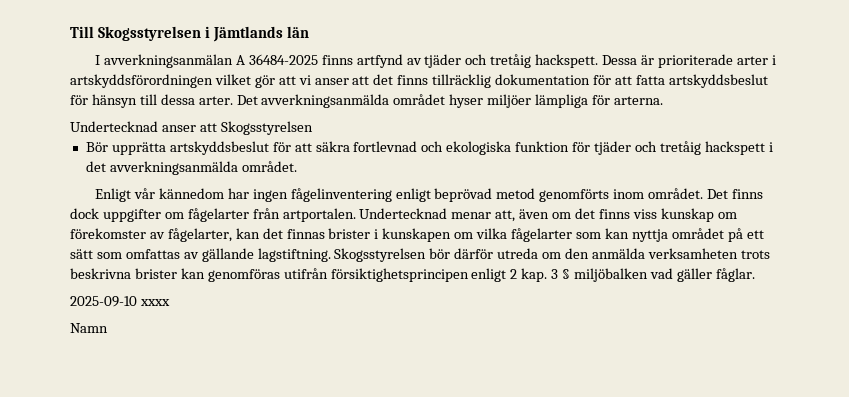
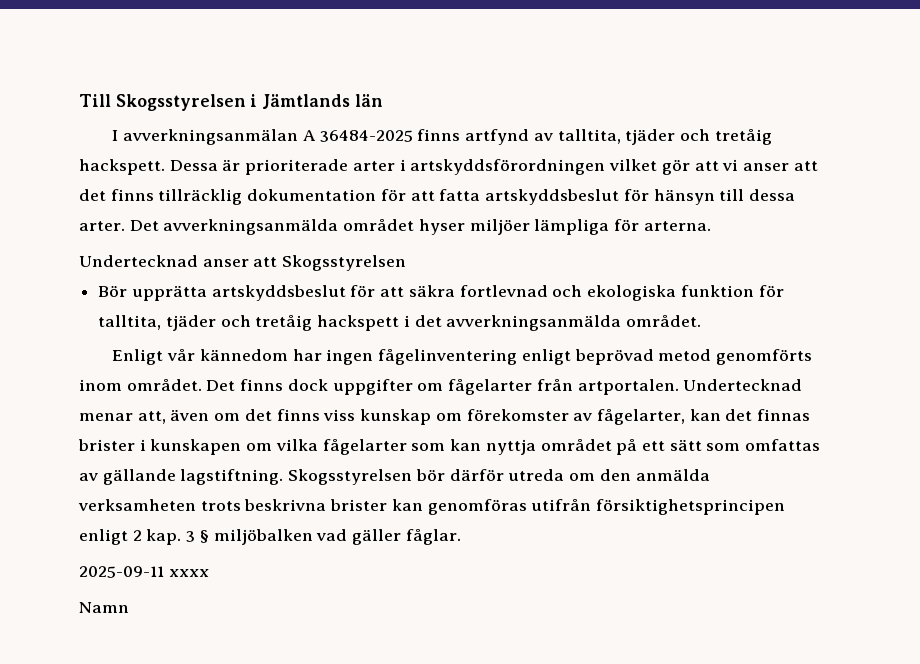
(422, 61) none -> [557,129,621,144] talltita,
(591, 147) none -> [98,315,162,330] talltita,
[70,296,137,307] 2025-09-10 -> [79,566,164,578] 2025-09-11

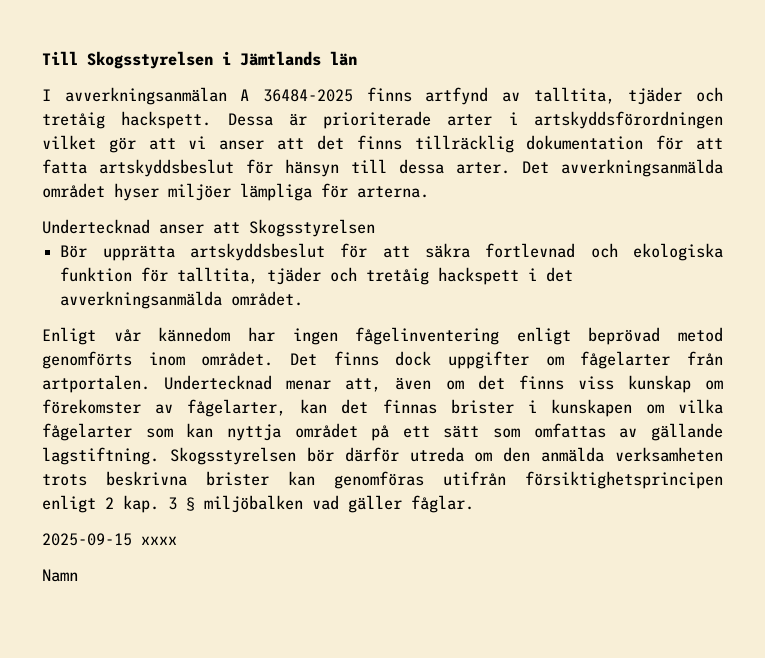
[79,566,164,578] 2025-09-11 -> [42,533,132,546] 2025-09-15

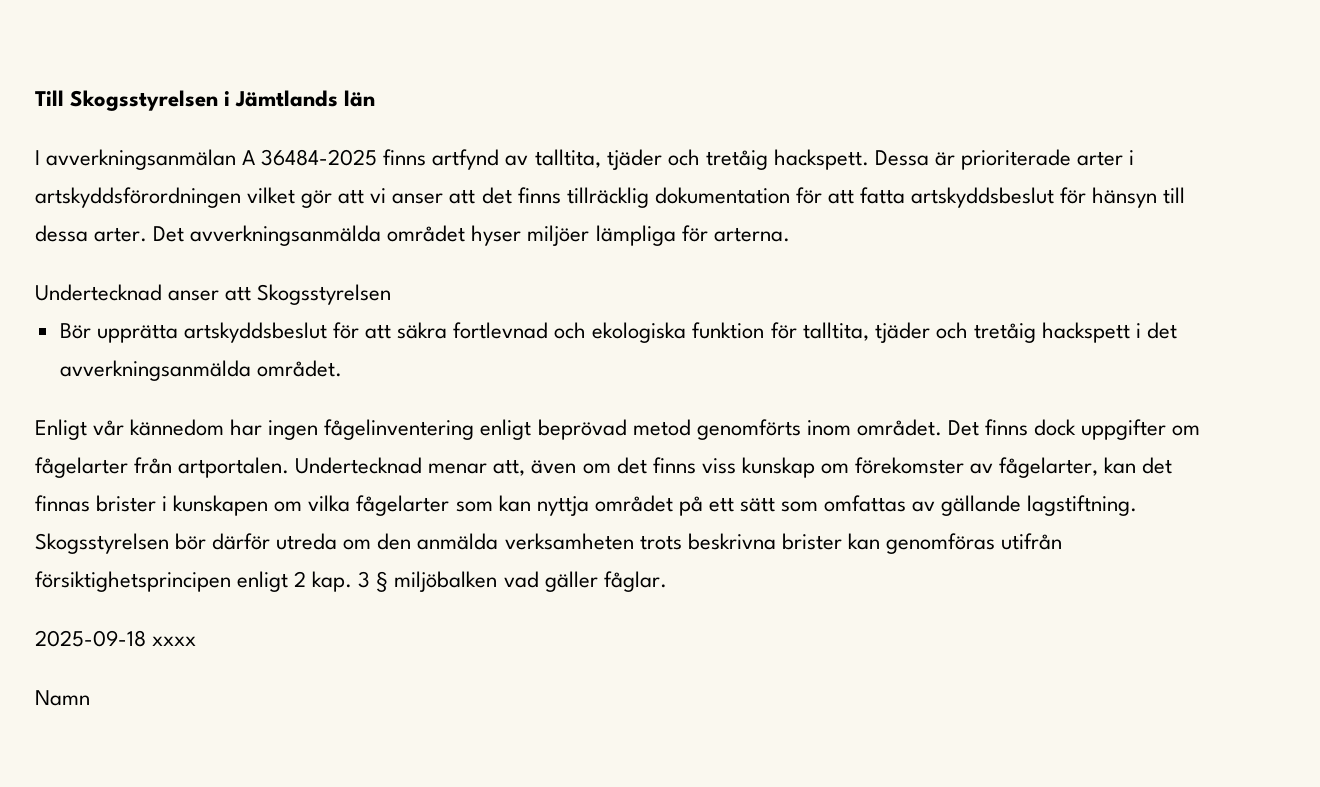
[42,533,132,546] 2025-09-15 -> [35,630,146,647] 2025-09-18

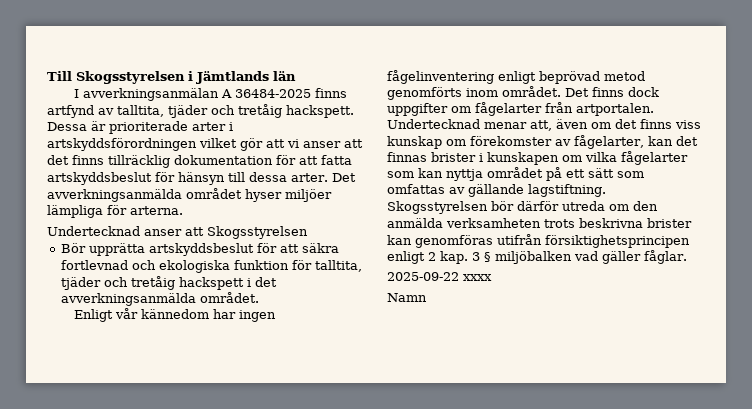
[35,630,146,647] 2025-09-18 -> [387,272,459,281] 2025-09-22

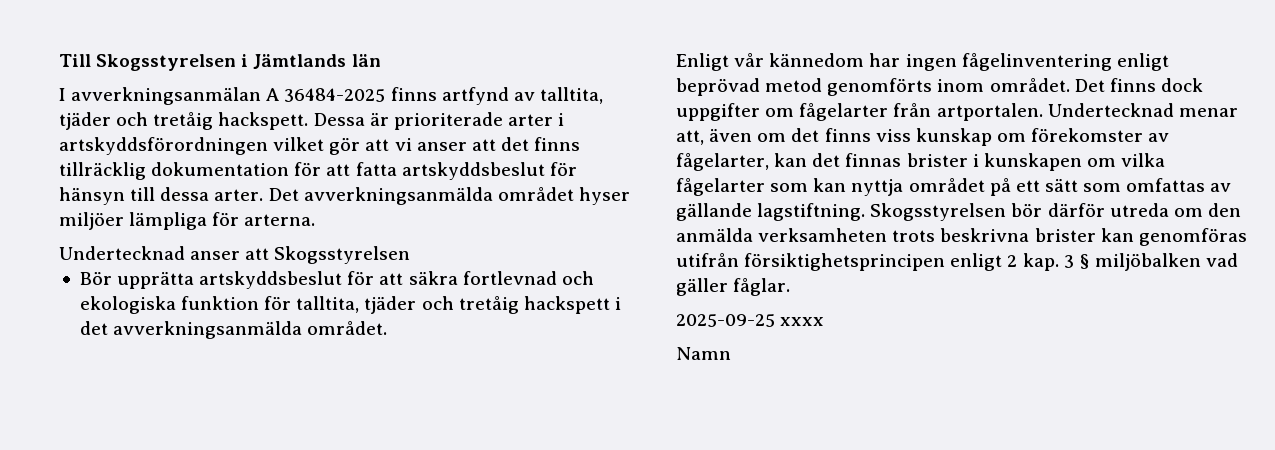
[387,272,459,281] 2025-09-22 -> [676,314,775,327] 2025-09-25

